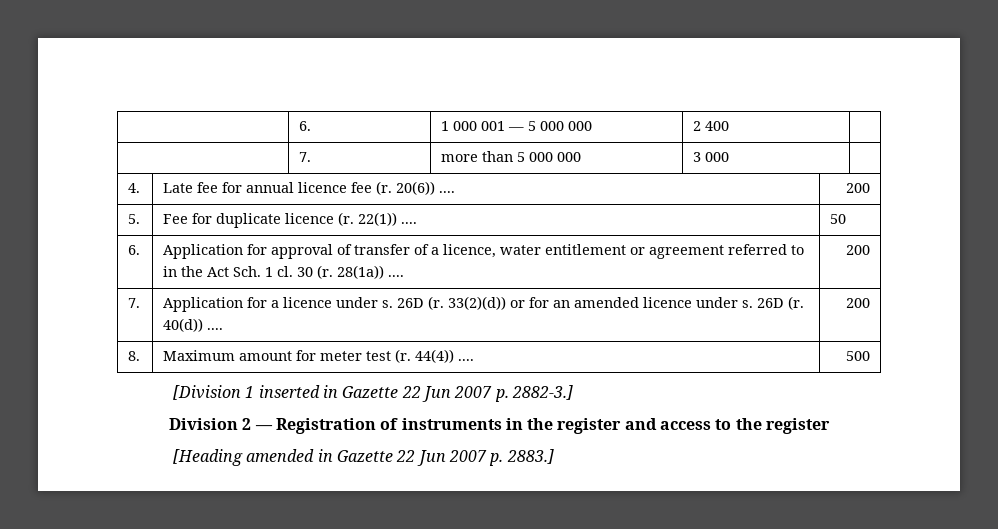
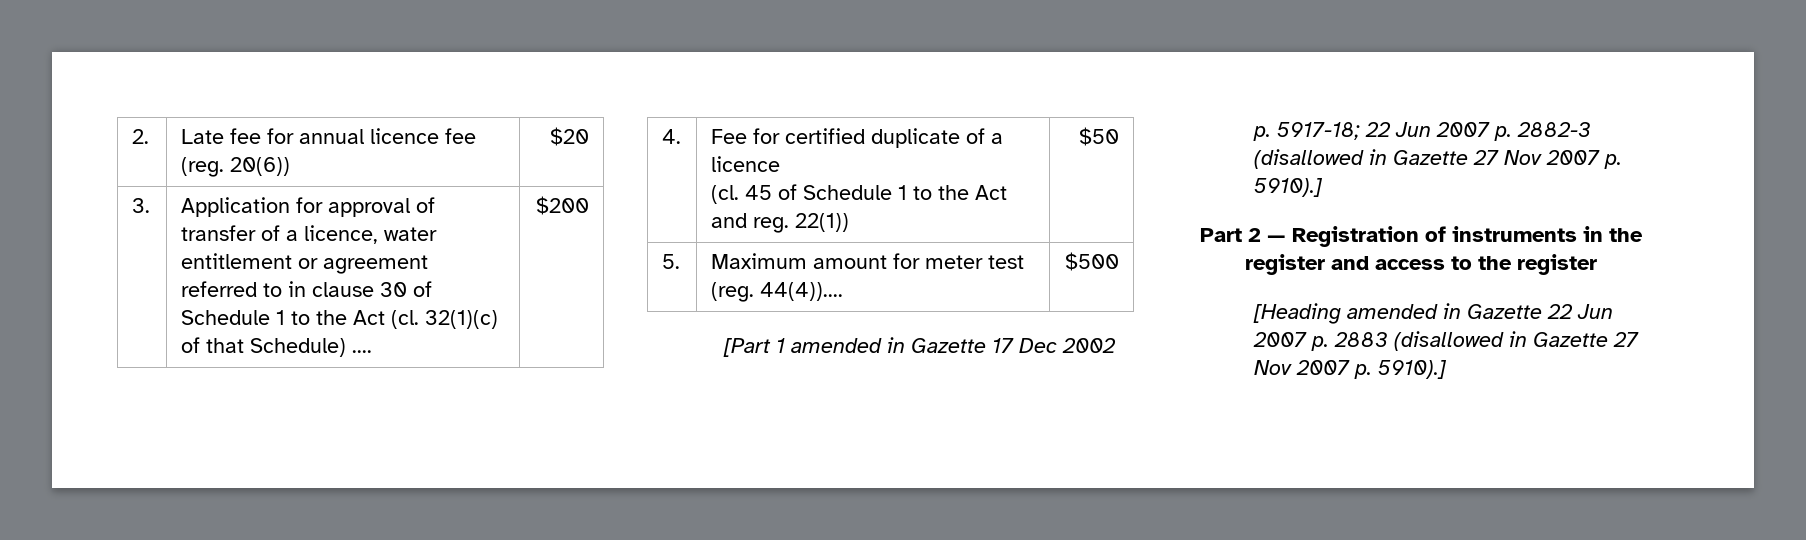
[299,121,312,131] [441,121,593,131] [693,121,730,131] [299,152,312,162] [441,151,582,162] [693,152,730,162] [128,183,141,193] | 6. | 1 000 001 — 5 000 000 | 2 400 | // | 7. | more than 5 000 000 | 3 000 | // 4. -> [131,129,149,144] 2.
[376,181,393,195] (r. -> [180,157,224,177] (reg.
[439,191,456,193] [845,183,870,193] [128,214,141,224] [163,212,418,228] [830,214,847,224] [128,245,141,255] .... | 200 // 5. | Fee for duplicate licence (r. 22(1)) .... | 50 // 6. -> [550,127,590,146] [131,198,150,213] | $20 // 3.
[181,265,405,279] [845,245,870,255] [128,298,141,308] [163,296,805,312] [163,318,224,332] [845,298,870,308] [128,351,141,361] the Act Sch. 1 cl. 30 (r. 28(1a)) .... | 200 // 7. | Application for a licence under s. 26D (r. 33(2)(d)) or for an amended licence under s. 26D (r. 40(d)) .... | 200 // 8. -> [311,281,432,297] [180,310,498,329] [180,337,372,357] [536,196,590,215] [661,129,681,144] [710,128,1003,148] [710,156,780,172] [710,184,1007,204] [710,213,849,233] [1079,127,1120,146] [661,254,680,269] clause 30 of Schedule 1 to the Act (cl. 32(1)(c) of that Schedule) .... | $200 // 4. | Fee for certified duplicate of a licence // (cl. 45 of Schedule 1 to the Act and reg. 22(1)) | $50 // 5.
[395,349,475,363] [845,351,870,361] [173,385,573,402] [168,418,238,430] (r. 44(4)) .... | 500 // [Division 1 inserted in Gazette 22 Jun 2007 p. 2882-3.] // Division -> [710,282,843,302] [1065,252,1120,271] [723,337,1117,357] [1253,122,1592,141] [1254,149,1623,169] [1254,178,1324,197] [1200,228,1242,242] (reg. 44(4)).... | $500 // [Part 1 amended in Gazette 17 Dec 2002 p. 5917-18; 22 Jun 2007 p. 2882-3 (disallowed in Gazette 27 Nov 2007 p. 5910).] // Part
[506,449,554,464] 2883.] -> [1334,331,1640,351] [1254,360,1448,379] 2883 (disallowed in Gazette 27 Nov 2007 p. 5910).]

